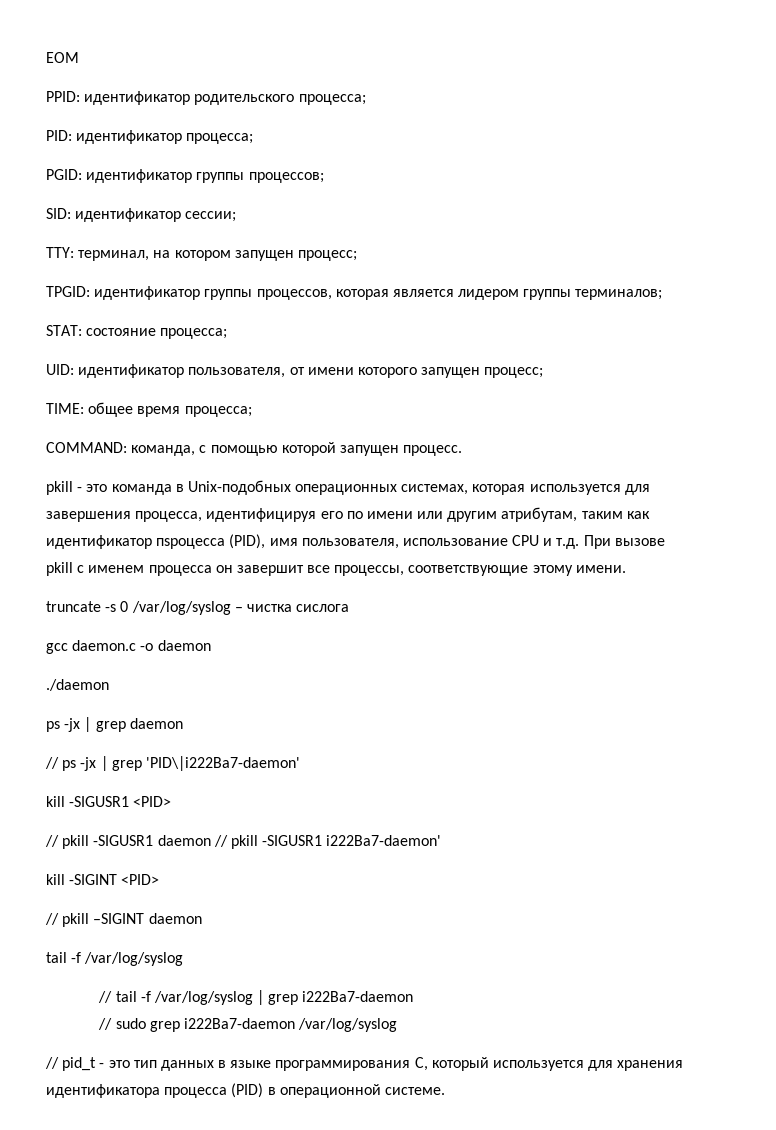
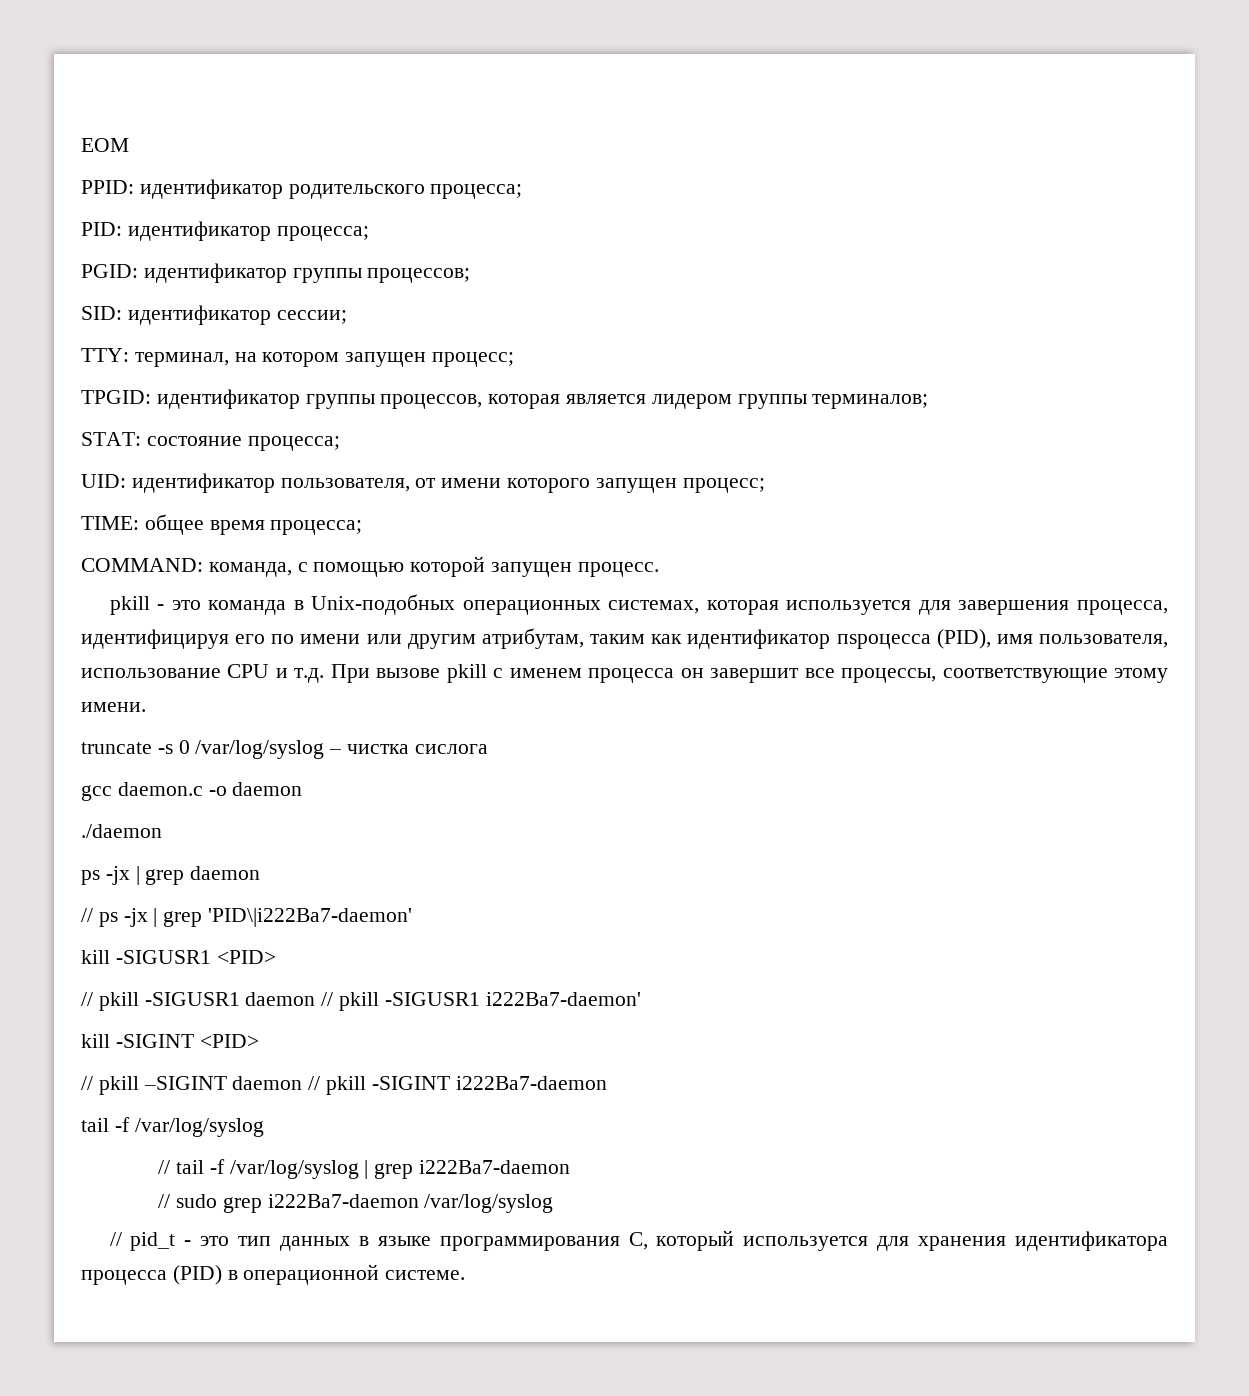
(202, 918) none -> [308,1076,607,1095] // pkill -SIGINT i222Ba7-daemon

